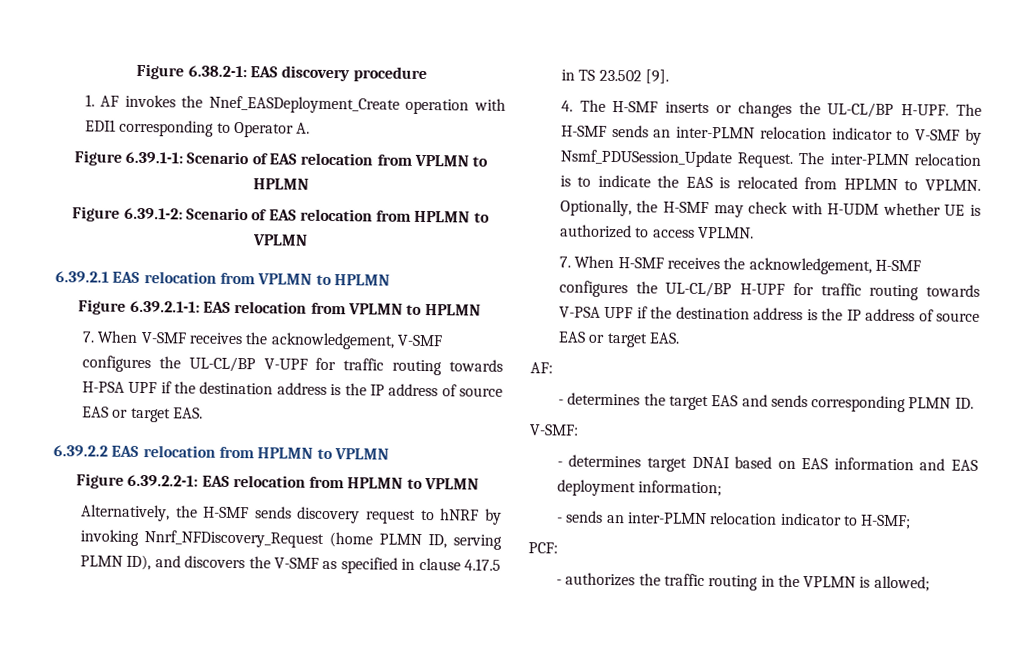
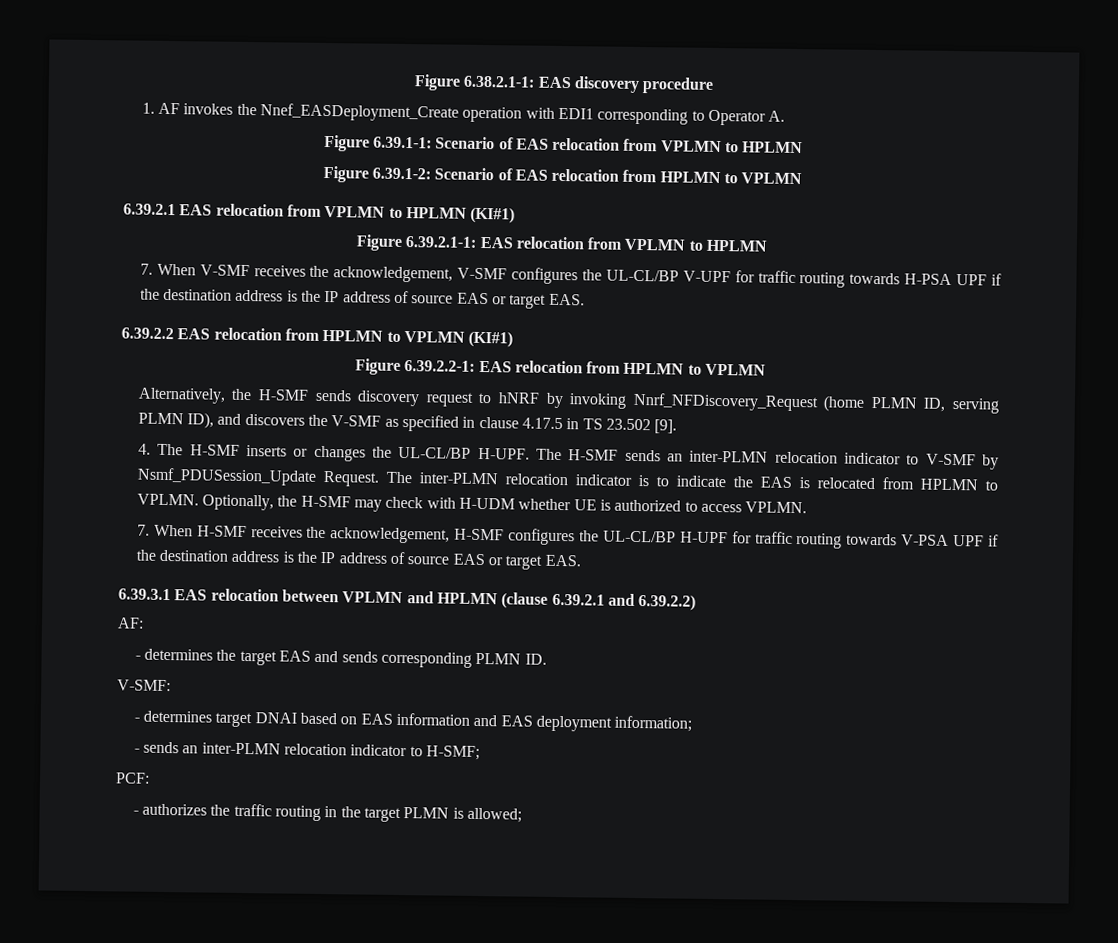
[136,63,247,80] Figure 6.38.2-1: -> [413,74,536,91] Figure 6.38.2.1-1:
(390, 280) none -> [470,206,516,224] (KI#1)
(389, 454) none -> [468,330,514,348] (KI#1)
(981, 159) none -> [574,474,632,486] indicator
(680, 338) none -> [118,588,697,611] // 6.39.3.1 EAS relocation between VPLMN and HPLMN (clause 6.39.2.1 and 6.39.2.2)
[803,576,857,588] VPLMN -> [364,807,450,823] target PLMN

